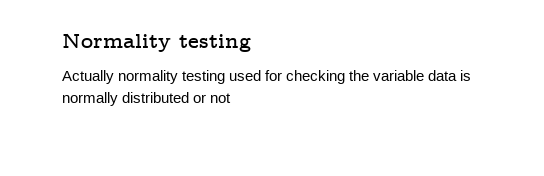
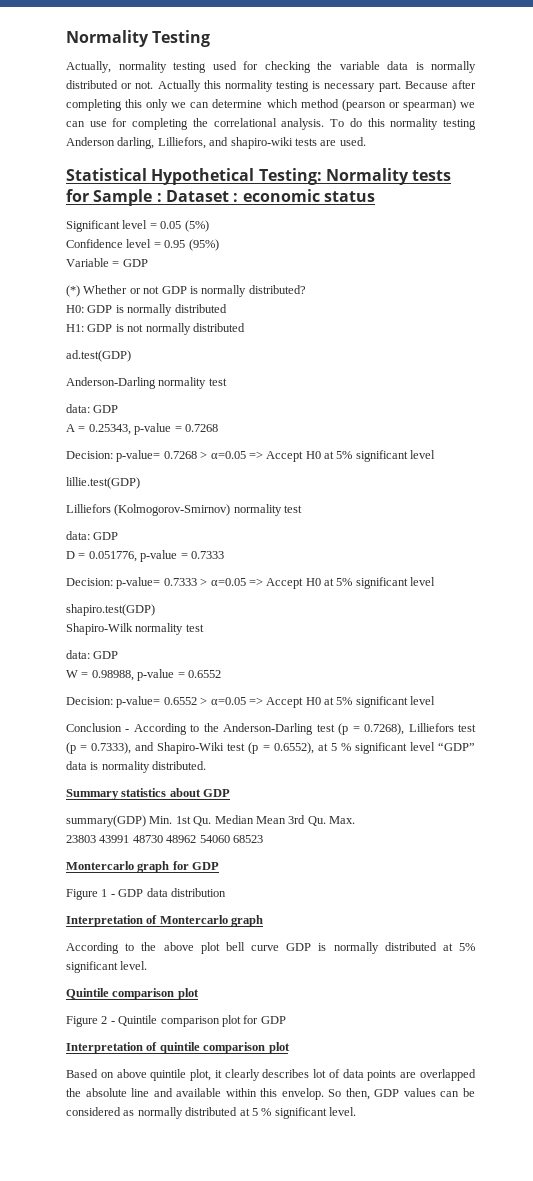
[62,33,251,52] [62,70,114,84] Normality testing // Actually -> [66,30,211,47] [66,61,111,73] Normality Testing // Actually,
[210,93,232,103] not -> [135,80,477,92] [66,99,475,111] [66,118,477,130] [66,137,366,149] [66,168,452,185] [66,189,375,206] [66,220,209,232] [66,239,219,251] [66,258,148,267] [66,285,306,297] [66,304,227,316] [66,323,245,335] [66,350,131,362] [66,377,227,389] [66,404,119,413] [66,423,218,435] [66,450,436,462] [66,477,140,489] [66,504,303,516] [66,531,119,540] [66,550,224,562] [66,577,436,589] [66,604,155,616] [66,623,204,635] [66,650,119,659] [66,669,221,681] [66,696,436,708] [66,723,476,735] [66,742,475,754] [66,761,207,773] [66,788,231,800] [66,815,355,827] [66,835,263,843] [66,861,220,873] [66,888,226,900] [66,915,264,927] [66,942,475,954] [66,961,148,973] [66,988,199,1000] [66,1015,286,1027] [66,1042,290,1054] [66,1069,477,1081] [66,1088,476,1100] [66,1107,356,1119] not. Actually this normality testing is necessary part. Because after completing this only we can determine which method (pearson or spearman) we can use for completing the correlational analysis. To do this normality testing Anderson darling, Lilliefors, and shapiro-wiki tests are used. // Statistical Hypothetical Testing: Normality tests for Sample : Dataset : economic status // Significant level = 0.05 (5%) // Confidence level = 0.95 (95%) // Variable = GDP // (*) Whether or not GDP is normally distributed? // H0: GDP is normally distributed // H1: GDP is not normally distributed // ad.test(GDP) // Anderson-Darling normality test // data: GDP // A = 0.25343, p-value = 0.7268 // Decision: p-value= 0.7268 > α=0.05 => Accept H0 at 5% significant level // lillie.test(GDP) // Lilliefors (Kolmogorov-Smirnov) normality test // data: GDP // D = 0.051776, p-value = 0.7333 // Decision: p-value= 0.7333 > α=0.05 => Accept H0 at 5% significant level // shapiro.test(GDP) // Shapiro-Wilk normality test // data: GDP // W = 0.98988, p-value = 0.6552 // Decision: p-value= 0.6552 > α=0.05 => Accept H0 at 5% significant level // Conclusion - According to the Anderson-Darling test (p = 0.7268), Lilliefors test (p = 0.7333), and Shapiro-Wiki test (p = 0.6552), at 5 % significant level “GDP” data is normality distributed. // Summary statistics about GDP // summary(GDP) Min. 1st Qu. Median Mean 3rd Qu. Max. // 23803 43991 48730 48962 54060 68523 // Montercarlo graph for GDP // Figure 1 - GDP data distribution // Interpretation of Montercarlo graph // According to the above plot bell curve GDP is normally distributed at 5% significant level. // Quintile comparison plot // Figure 2 - Quintile comparison plot for GDP // Interpretation of quintile comparison plot // Based on above quintile plot, it clearly describes lot of data points are overlapped the absolute line and available within this envelop. So then, GDP values can be considered as normally distributed at 5 % significant level.

